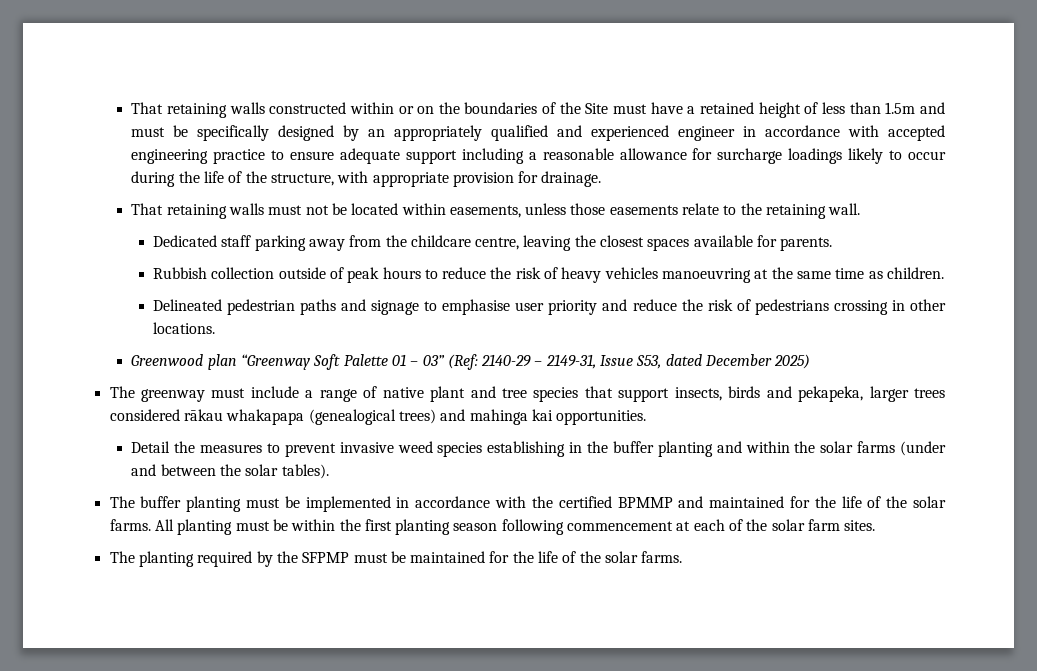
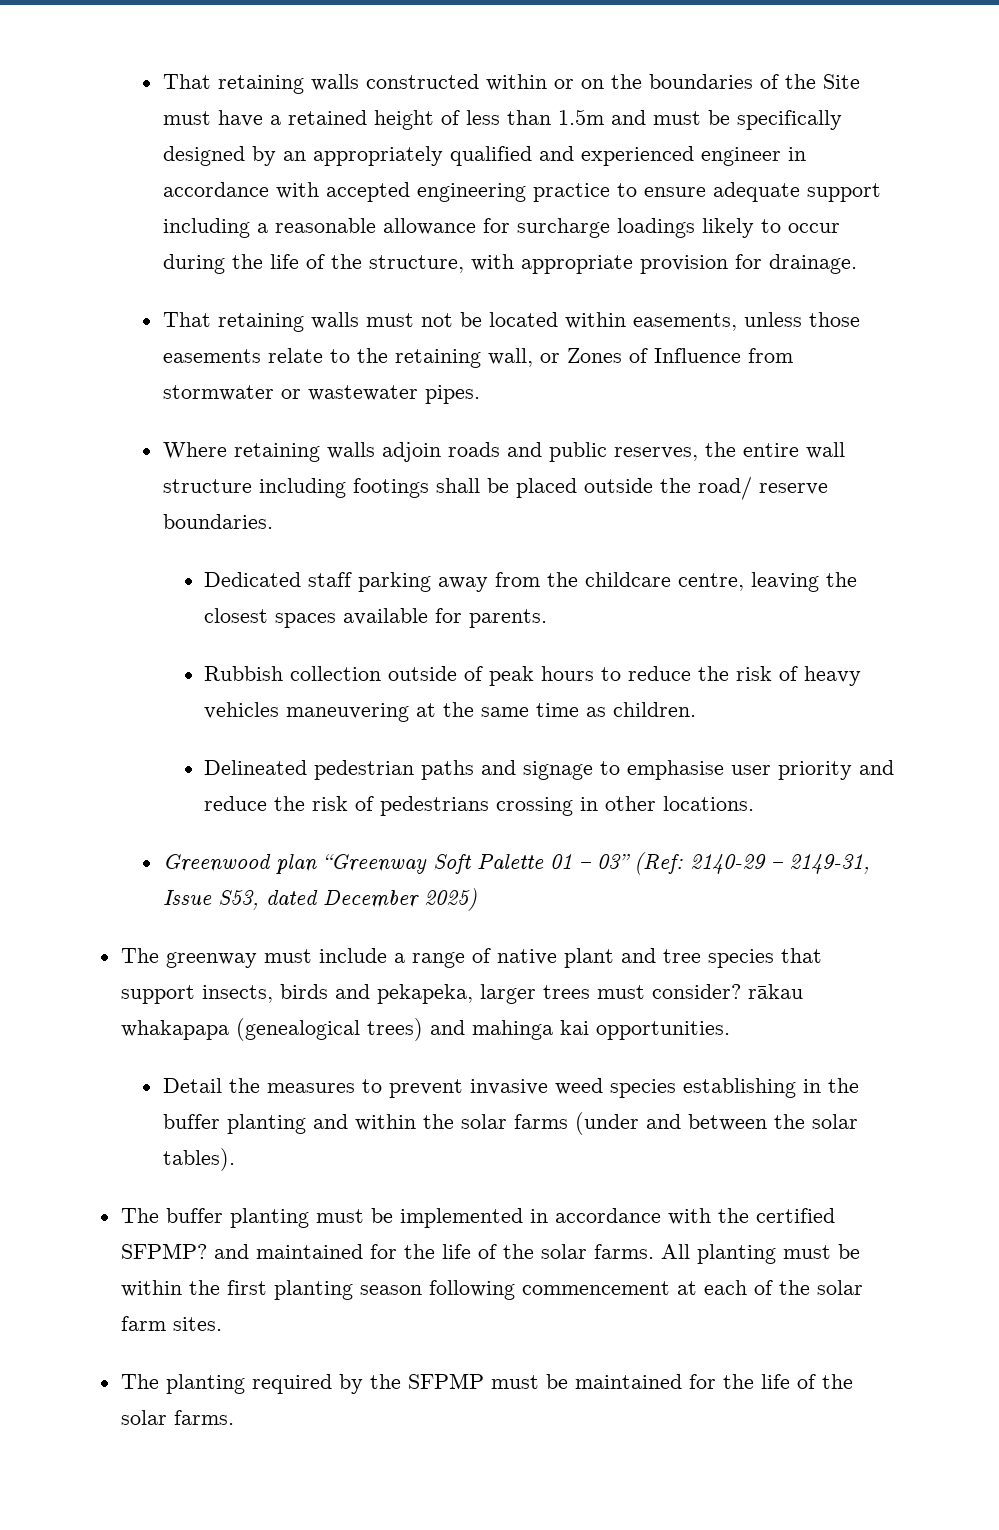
[828,203,861,215] wall. -> [487,348,793,367] [162,385,480,404] [162,442,845,462] [162,476,828,500] [162,514,273,529] wall, or Zones of Influence from stormwater or wastewater pipes. // Where retaining walls adjoin roads and public reserves, the entire wall structure including footings shall be placed outside the road/ reserve boundaries.
[662,268,752,283] manoeuvring -> [286,703,410,722] maneuvering
[109,409,180,421] considered -> [596,984,741,999] must consider?
[617,497,673,508] BPMMP -> [120,1243,207,1259] SFPMP?

